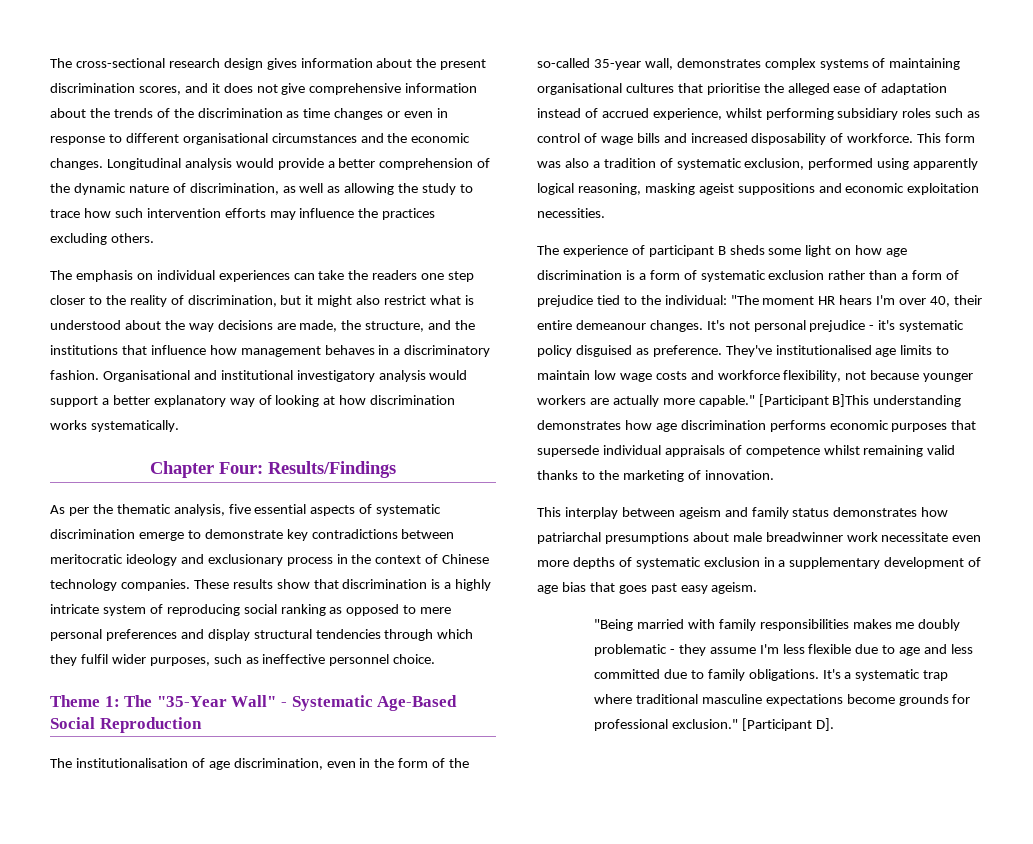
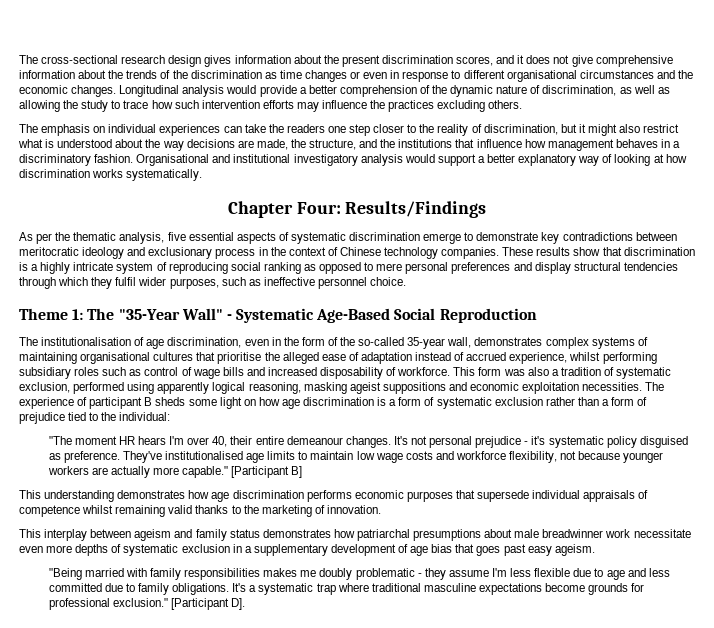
(605, 213) // -> (643, 386) none
(727, 300) none -> (171, 416) //
[832,394,870,407] B]This -> [291,466,303,478] [19,490,41,499] B] // This

